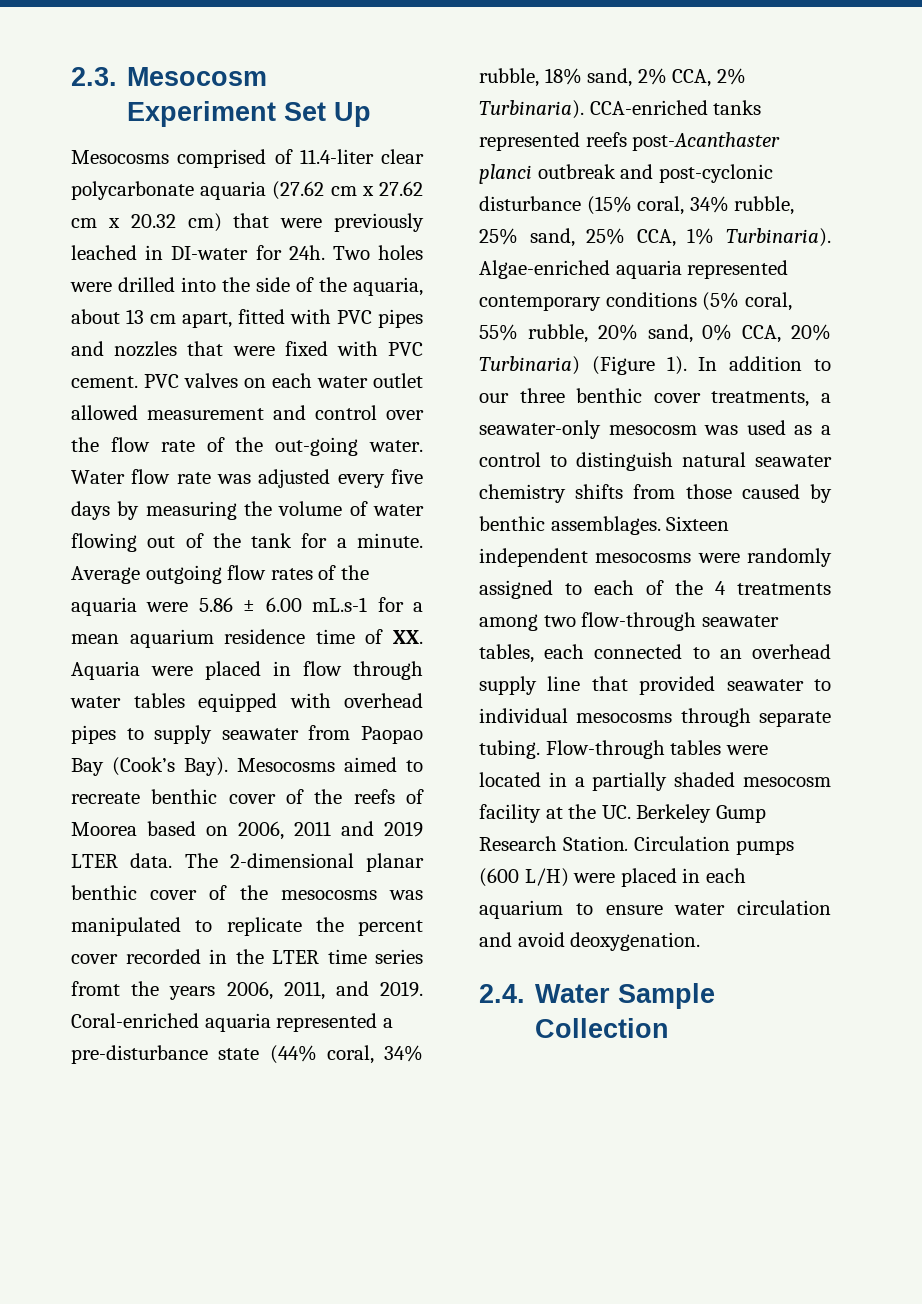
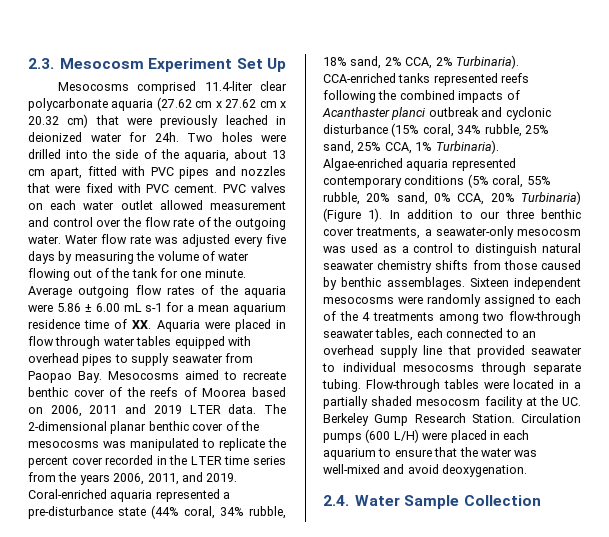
[274,149,293,164] of -> (197, 87) none
[171,246,249,260] DI-water -> [28,132,122,142] deionized water
[275,437,359,456] out-going -> [235,218,286,230] outgoing
[336,538,347,548] a -> [180,271,202,278] one
[312,597,368,612] mL.s-1 -> [123,303,163,312] mL s-1
[71,757,228,776] Bay (Cook’s Bay). -> [78,371,102,383] Bay.
[71,981,120,996] fromt -> [28,472,56,482] from
[632,132,781,151] post-Acanthaster -> [323,90,520,103] [322,107,390,117] following the combined impacts of Acanthaster
[658,164,773,183] post-cyclonic -> [505,107,551,120] cyclonic
[674,900,831,915] water circulation -> [434,447,538,457] [323,464,380,474] that the water was well-mixed

